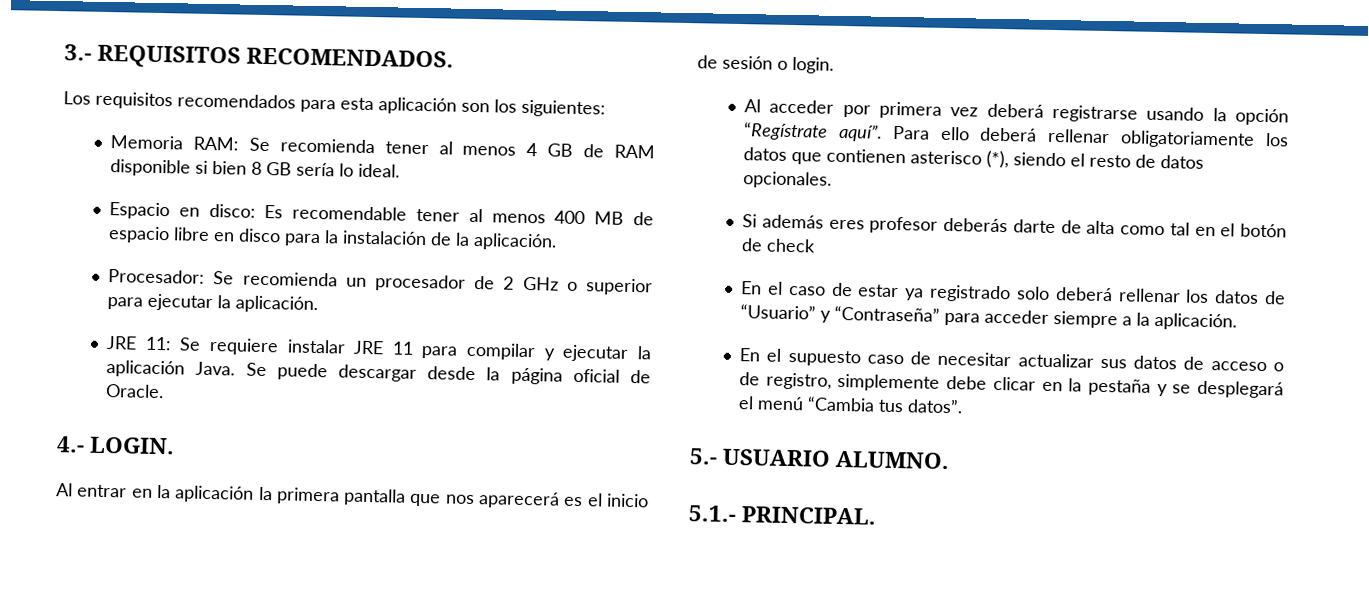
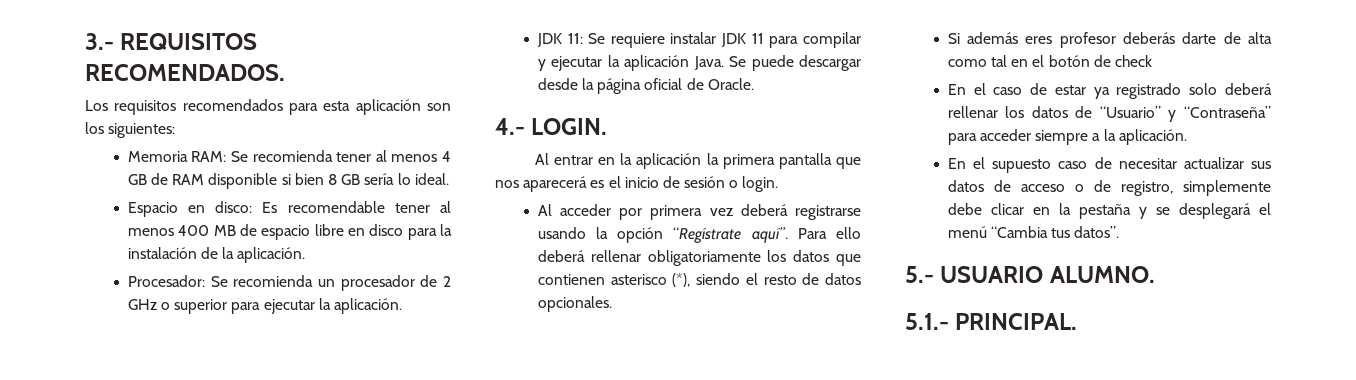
[106,336,138,350] JRE -> [536,33,562,47] JDK
[353,340,385,355] JRE -> [721,33,747,47] JDK

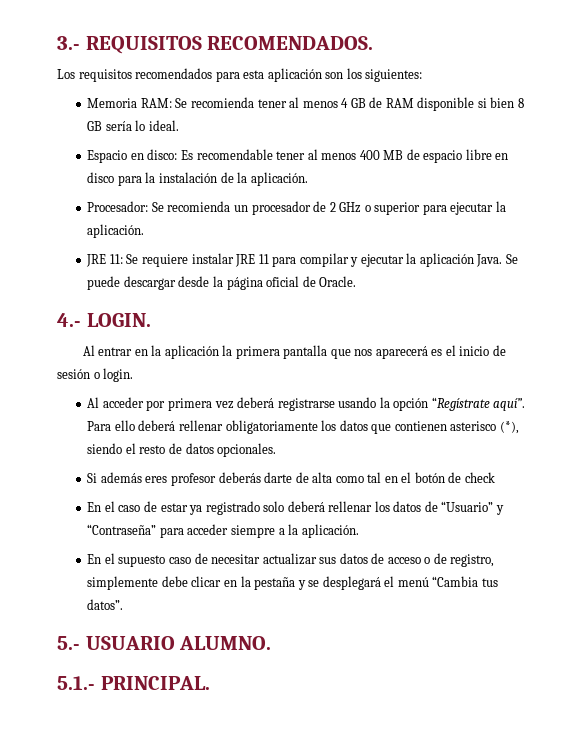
[536,33,562,47] JDK -> [86,254,107,267] JRE
[721,33,747,47] JDK -> [235,254,256,267] JRE

